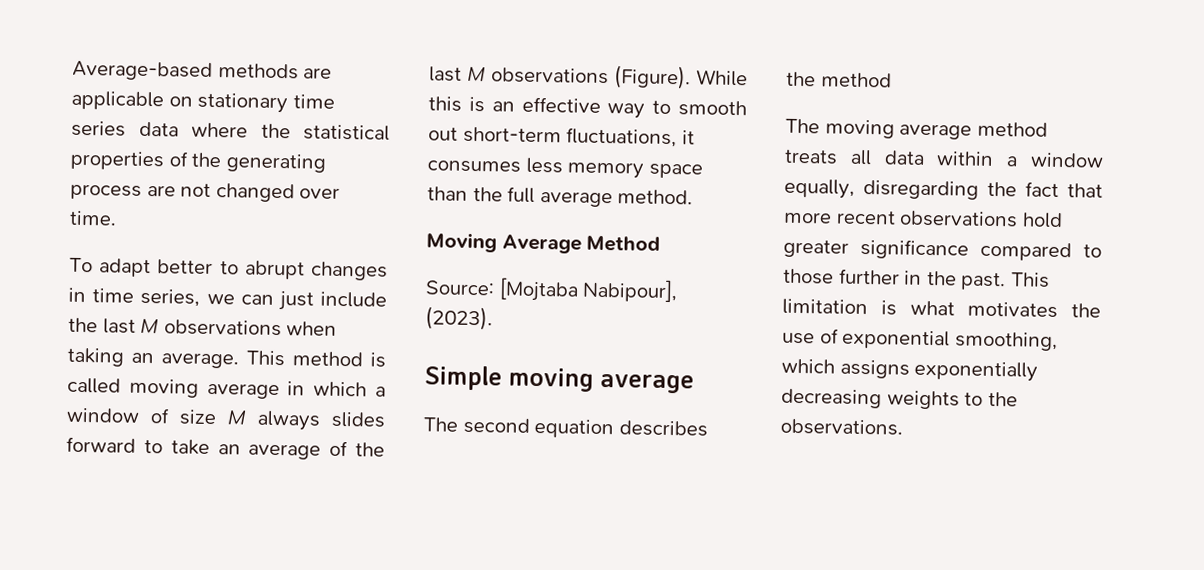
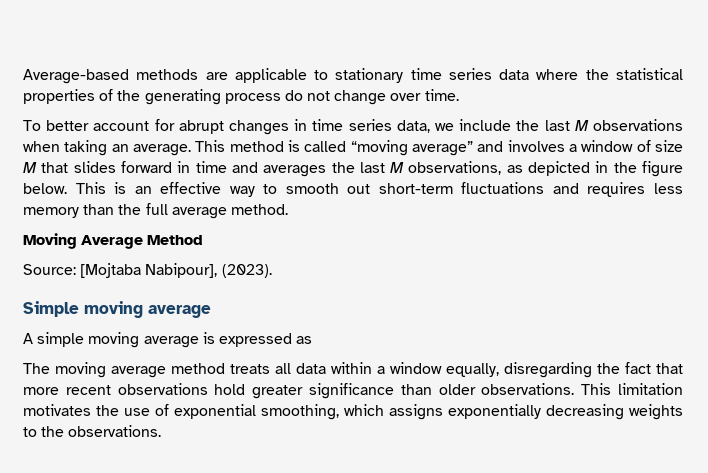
[168,96,193,107] on -> [314,70,329,80] to
[146,183,295,203] are not changed -> [284,90,387,105] do not change
[99,258,239,278] adapt better to -> [46,119,175,131] better account for
[140,288,314,311] series, we can just -> [348,119,454,133] series data, we
[128,378,368,400] moving average in which -> [350,140,565,156] “moving average” and involves
[257,410,321,431] always -> [41,162,69,173] that
[143,439,385,460] [429,65,748,90] [428,96,462,112] to take an average of the last M observations (Figure). While this -> [177,161,683,177] [23,182,106,194] in time and averages the last M observations, as depicted in the figure below. This
[566,127,695,148] [427,160,521,173] fluctuations, it consumes -> [461,182,646,197] fluctuations and requires
[648,163,703,179] space -> (79, 212) none
[423,417,708,439] [786,71,892,88] The second equation describes the method -> [23,332,313,348] A simple moving average is expressed as
[980,241,1102,262] [783,268,1050,291] [782,298,955,316] compared to those further in the past. This limitation is what -> [400,383,683,395] than older observations. This limitation

